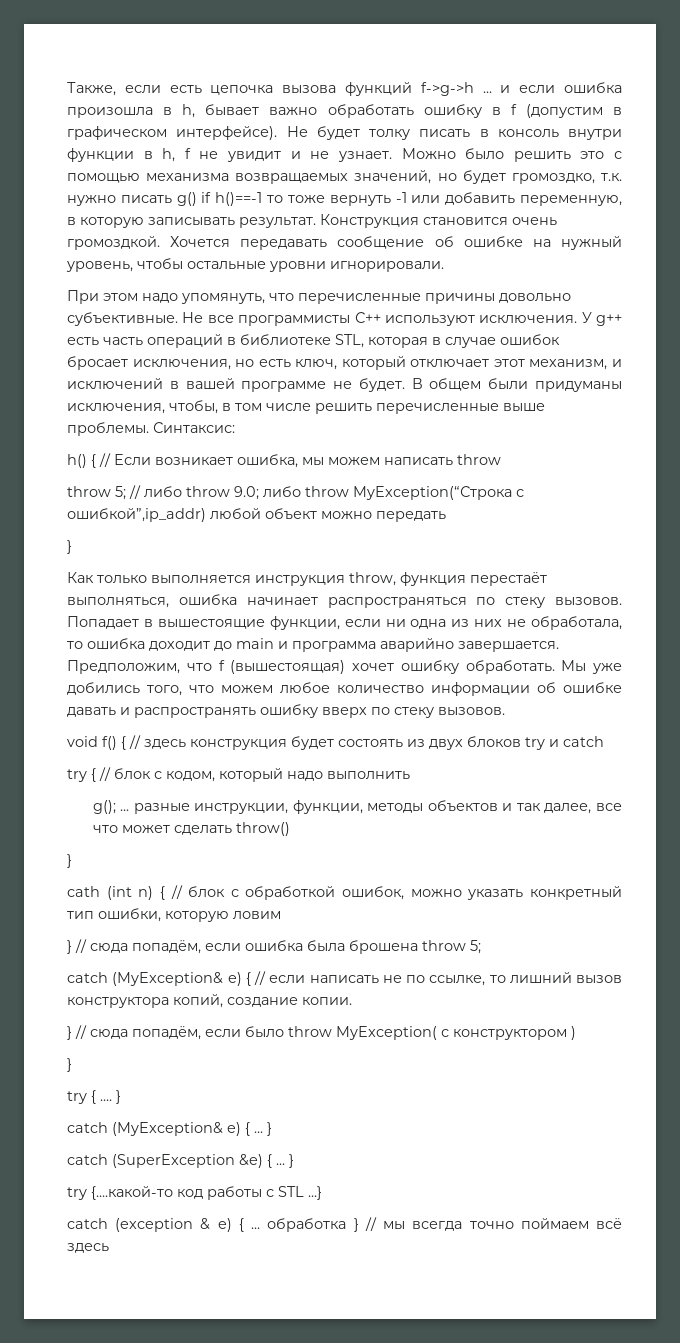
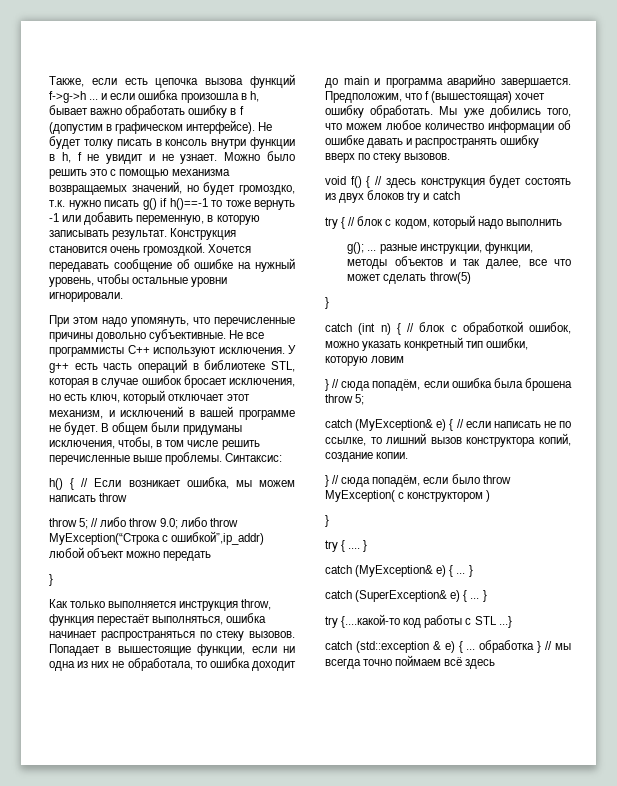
[235,822,290,836] [67,854,72,868] [67,886,100,897] throw() // } // cath -> [429,272,471,284] [325,297,329,309] [325,323,352,332] throw(5) // } // catch
[112,1154,263,1168] (SuperException &e) -> [355,590,461,602] (SuperException& e)
[115,1218,194,1232] (exception -> [355,641,429,653] (std::exception

